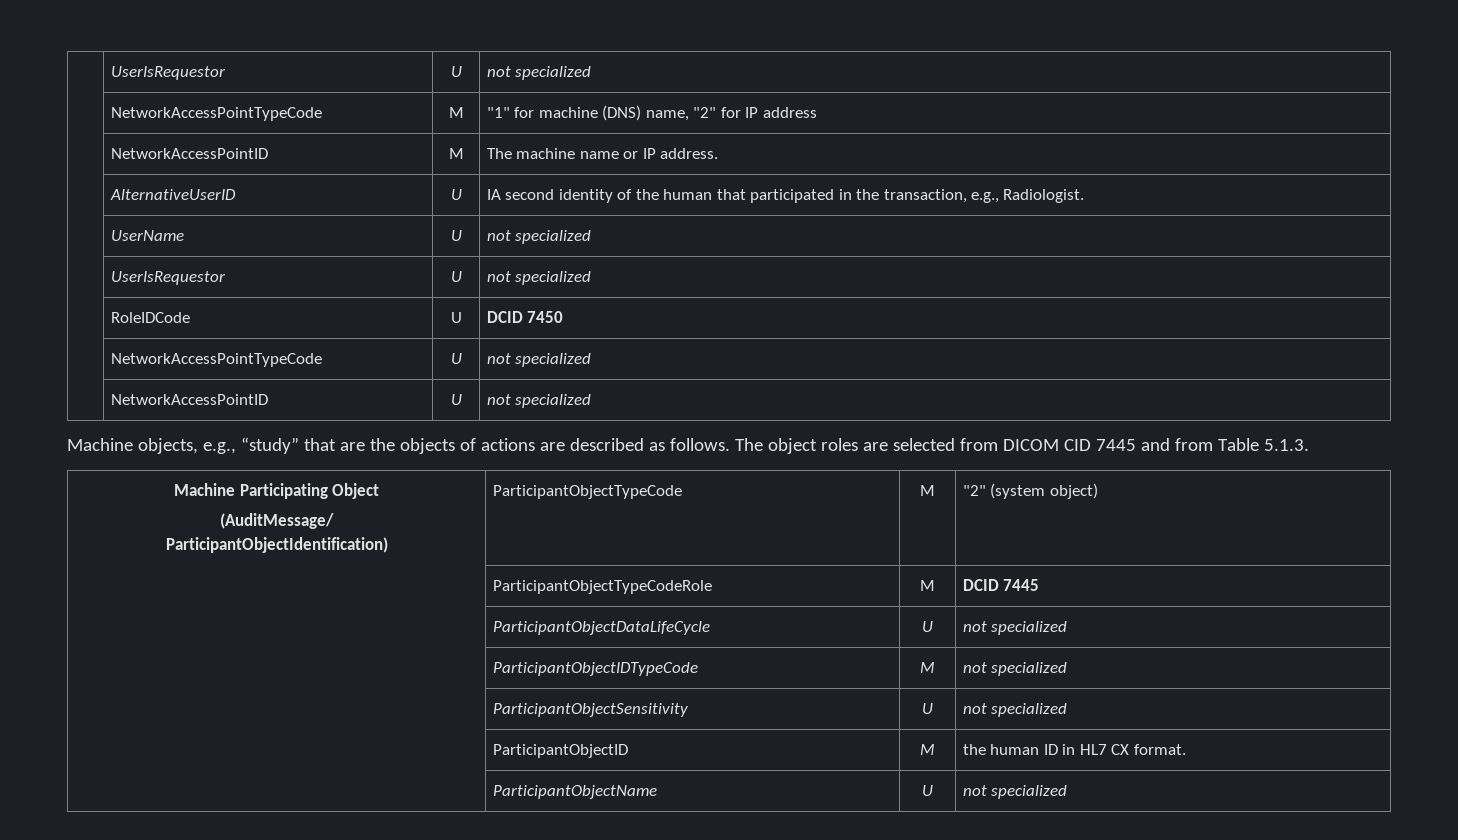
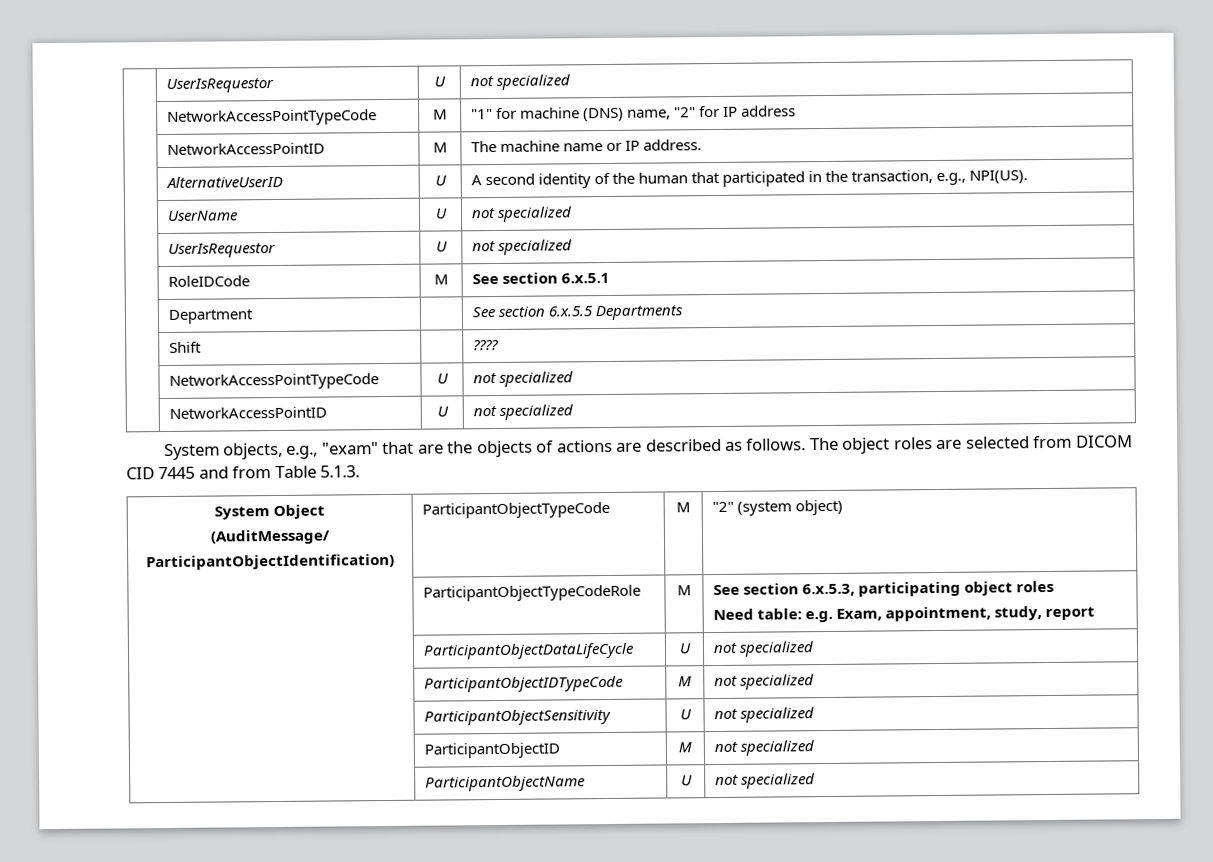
[487,189,502,200] IA -> [470,175,482,186] A
[1003,189,1085,203] Radiologist. -> [969,170,1029,184] NPI(US).
[450,312,462,323] [487,311,564,323] U | DCID 7450 -> [433,274,449,285] [471,272,610,285] [167,309,254,324] [471,305,683,321] [168,341,202,353] [472,339,499,351] M | See section 6.x.5.1 // | Department | | See section 6.x.5.5 Departments // | Shift | | ????
[67,438,133,451] Machine -> [163,443,220,461] System
[240,437,299,454] “study” -> [321,442,379,455] "exam"
[174,483,328,499] Machine Participating -> [213,506,270,520] System
[963,579,1040,591] DCID 7445 -> [712,580,1055,597] [712,606,1096,623] See section 6.x.5.3, participating object roles // Need table: e.g. Exam, appointment, study, report
[963,744,1186,755] the human ID in HL7 CX format. -> [713,740,814,756] not specialized

